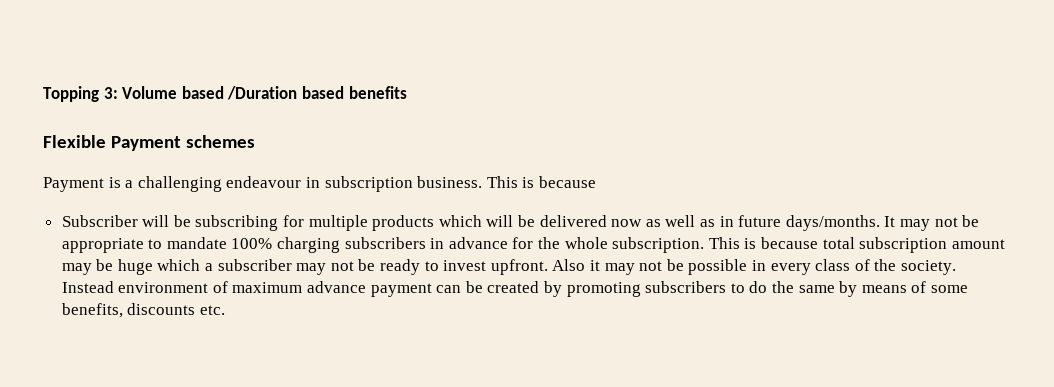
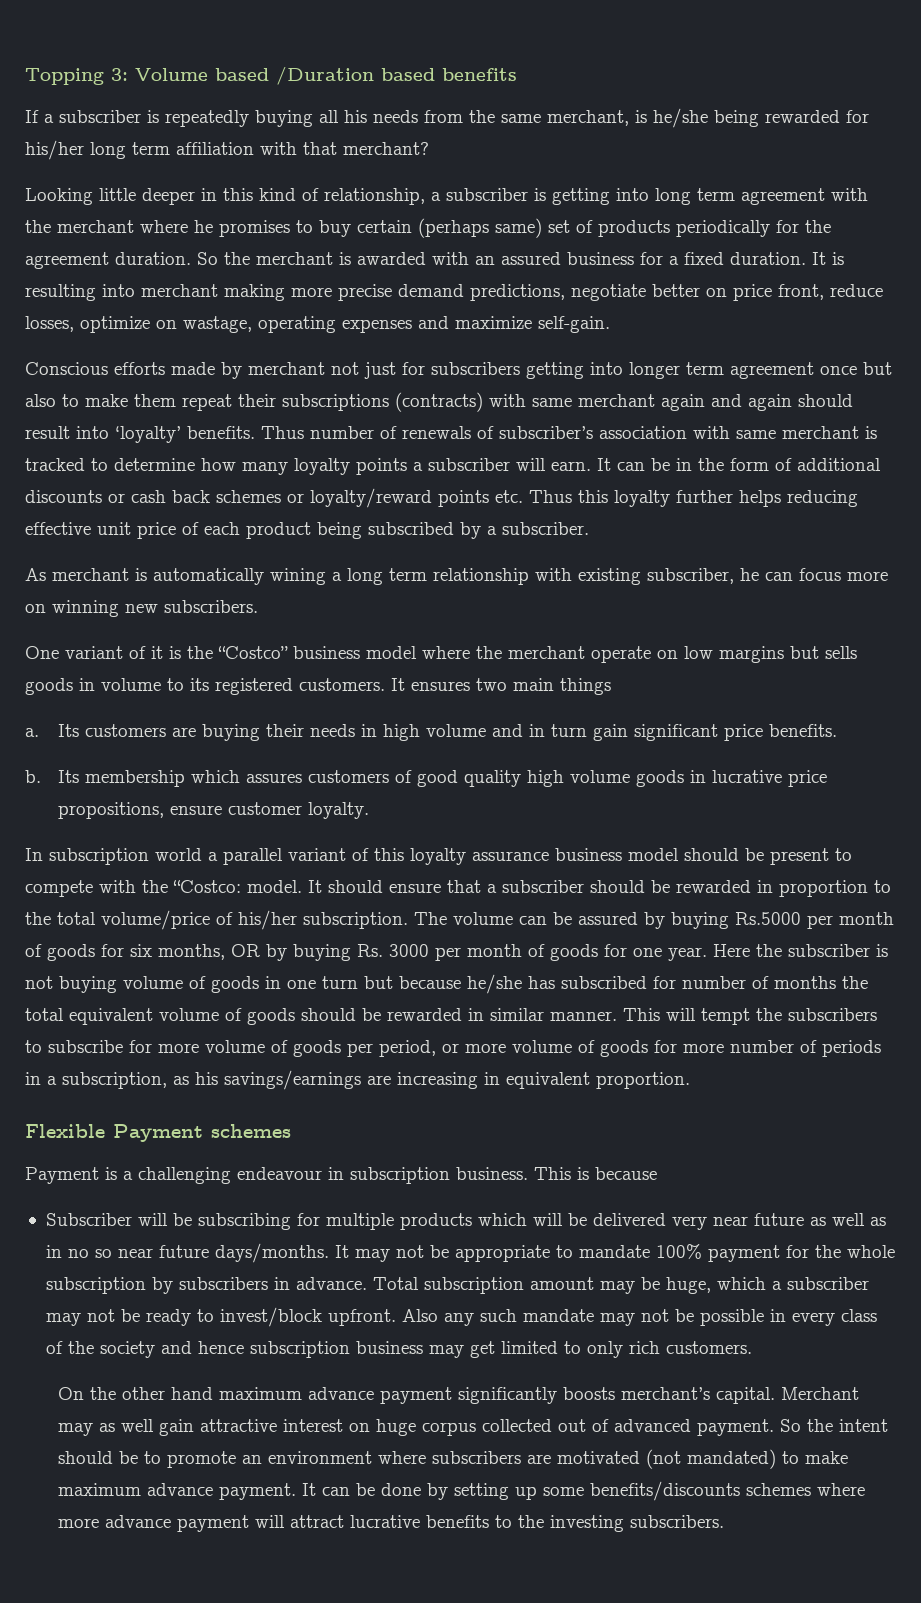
(407, 92) none -> [25,108,869,128] [25,140,429,160] [25,188,868,205] [25,218,831,238] [25,252,844,269] [25,284,883,301] [25,316,610,333] [25,362,892,379] [25,392,853,412] [25,426,877,443] [25,458,881,475] [25,488,858,508] [25,522,589,539] [25,568,888,585] [25,600,258,617] [25,646,857,663] [25,678,611,695] [25,724,838,741] [25,770,828,787] [58,802,370,819] [25,848,852,865] [25,880,891,897] [25,910,894,930] [25,944,888,961] [25,974,868,994] [25,1008,877,1025] [25,1040,881,1057] [25,1070,690,1090] // If a subscriber is repeatedly buying all his needs from the same merchant, is he/she being rewarded for his/her long term affiliation with that merchant? // Looking little deeper in this kind of relationship, a subscriber is getting into long term agreement with the merchant where he promises to buy certain (perhaps same) set of products periodically for the agreement duration. So the merchant is awarded with an assured business for a fixed duration. It is resulting into merchant making more precise demand predictions, negotiate better on price front, reduce losses, optimize on wastage, operating expenses and maximize self-gain. // Conscious efforts made by merchant not just for subscribers getting into longer term agreement once but also to make them repeat their subscriptions (contracts) with same merchant again and again should result into ‘loyalty’ benefits. Thus number of renewals of subscriber’s association with same merchant is tracked to determine how many loyalty points a subscriber will earn. It can be in the form of additional discounts or cash back schemes or loyalty/reward points etc. Thus this loyalty further helps reducing effective unit price of each product being subscribed by a subscriber. // As merchant is automatically wining a long term relationship with existing subscriber, he can focus more on winning new subscribers. // One variant of it is the “Costco” business model where the merchant operate on low margins but sells goods in volume to its registered customers. It ensures two main things // a. Its customers are buying their needs in high volume and in turn gain significant price benefits. // b. Its membership which assures customers of good quality high volume goods in lucrative price propositions, ensure customer loyalty. // In subscription world a parallel variant of this loyalty assurance business model should be present to compete with the “Costco: model. It should ensure that a subscriber should be rewarded in proportion to the total volume/price of his/her subscription. The volume can be assured by buying Rs.5000 per month of goods for six months, OR by buying Rs. 3000 per month of goods for one year. Here the subscriber is not buying volume of goods in one turn but because he/she has subscribed for number of months the total equivalent volume of goods should be rewarded in similar manner. This will tempt the subscribers to subscribe for more volume of goods per period, or more volume of goods for more number of periods in a subscription, as his savings/earnings are increasing in equivalent proportion.
[611,219,643,227] now -> [671,1213,804,1230] very near future
(734, 221) none -> [67,1248,153,1258] no so near
[277,237,855,253] charging subscribers in advance for the whole subscription. This is because total -> [707,1245,895,1262] [45,1277,419,1294] payment for the whole subscription by subscribers in advance. Total
[117,259,153,275] huge -> [665,1277,711,1294] huge,
[443,260,487,271] invest -> [219,1307,322,1327] invest/block
[589,260,600,271] it -> [443,1309,594,1326] any such mandate
[900,260,956,275] [61,281,968,297] [61,303,225,318] society. Instead environment of maximum advance payment can be created by promoting subscribers to do the same by means of some benefits, discounts etc. -> [99,1341,752,1358] [58,1387,860,1404] [58,1419,889,1436] [58,1449,849,1469] [58,1481,866,1501] [58,1515,725,1532] society and hence subscription business may get limited to only rich customers. // On the other hand maximum advance payment significantly boosts merchant’s capital. Merchant may as well gain attractive interest on huge corpus collected out of advanced payment. So the intent should be to promote an environment where subscribers are motivated (not mandated) to make maximum advance payment. It can be done by setting up some benefits/discounts schemes where more advance payment will attract lucrative benefits to the investing subscribers.

